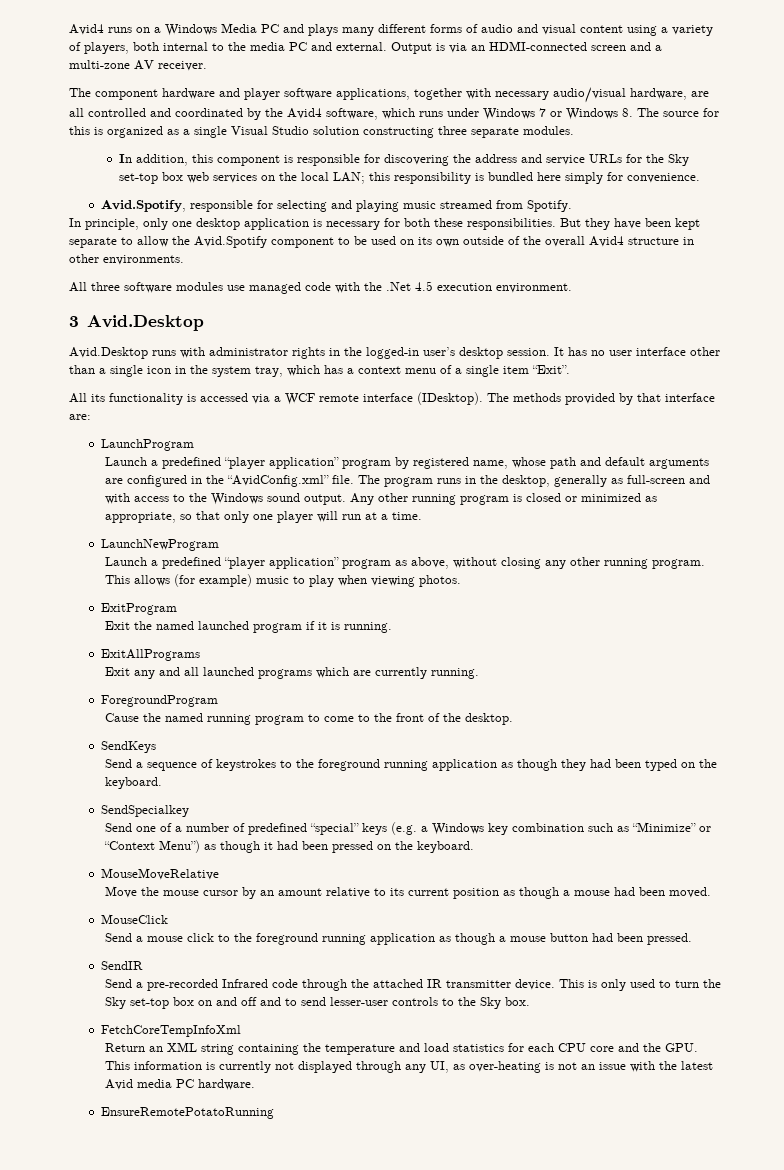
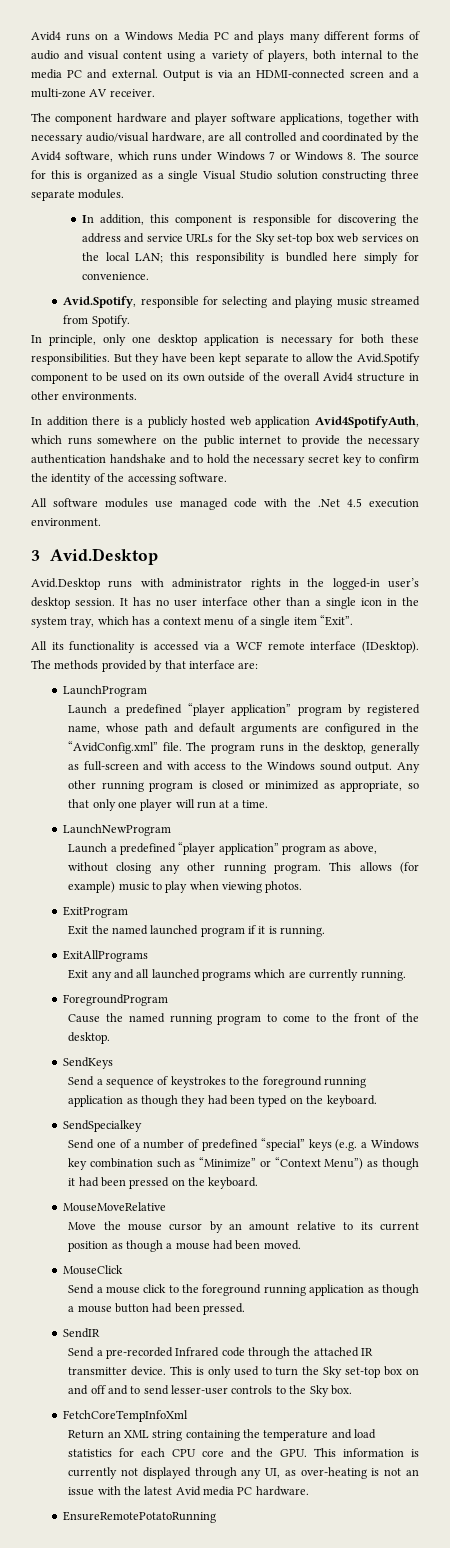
[69,282,120,292] // All three -> [31,416,419,428] [31,435,420,447] [31,454,419,466] [31,473,227,485] [31,498,47,507] // In addition there is a publicly hosted web application Avid4SpotifyAuth, which runs somewhere on the public internet to provide the necessary authentication handshake and to hold the necessary secret key to confirm the identity of the accessing software. // All

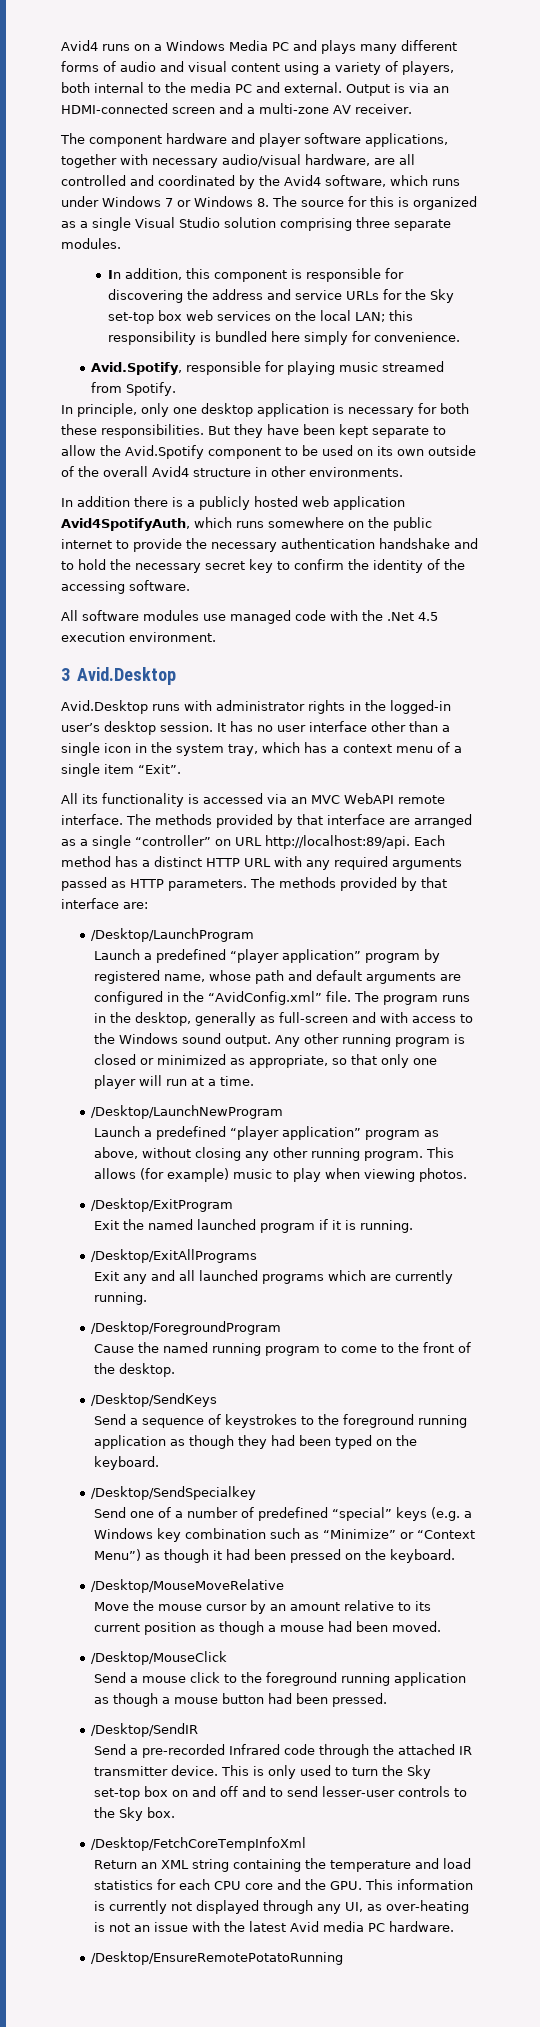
[322,171,387,182] constructing -> [280,218,352,231] comprising
[222,296,292,308] selecting and -> (285, 366) none
[224,641,419,653] a WCF remote interface (IDesktop). -> [291,793,445,804] [61,814,472,828] [61,835,445,849] [61,856,462,870] [61,877,247,891] an MVC WebAPI remote interface. The methods provided by that interface are arranged as a single “controller” on URL http://localhost:89/api. Each method has a distinct HTTP URL with any required arguments passed as HTTP parameters.
[63,685,148,697] LaunchProgram -> [91,928,255,942] /Desktop/LaunchProgram
[63,824,172,836] LaunchNewProgram -> [91,1105,284,1119] /Desktop/LaunchNewProgram
[63,906,129,918] ExitProgram -> [91,1198,234,1212] /Desktop/ExitProgram
[63,950,149,962] ExitAllPrograms -> [91,1249,258,1263] /Desktop/ExitAllPrograms
[63,994,169,1006] ForegroundProgram -> [91,1321,282,1335] /Desktop/ForegroundProgram
[63,1057,114,1069] SendKeys -> [91,1393,218,1407] /Desktop/SendKeys
[63,1120,143,1132] SendSpecialkey -> [91,1486,257,1500] /Desktop/SendSpecialkey
[63,1202,167,1212] MouseMoveRelative -> [91,1579,285,1593] /Desktop/MouseMoveRelative
[63,1265,124,1275] MouseClick -> [91,1651,228,1665] /Desktop/MouseClick
[63,1328,101,1338] SendIR -> [91,1723,199,1737] /Desktop/SendIR
[63,1410,189,1422] FetchCoreTempInfoXml -> [91,1837,307,1851] /Desktop/FetchCoreTempInfoXml
[63,1511,217,1523] EnsureRemotePotatoRunning -> [91,1951,344,1965] /Desktop/EnsureRemotePotatoRunning

